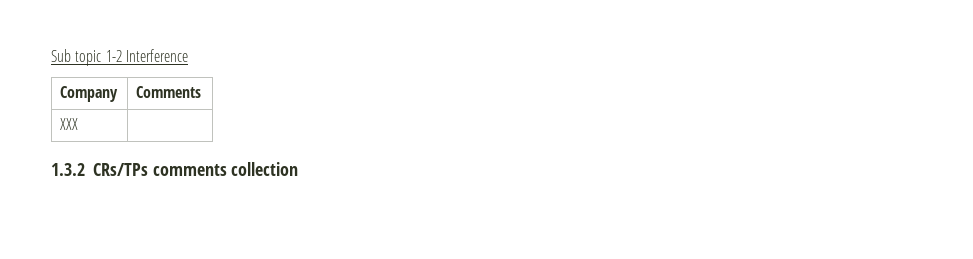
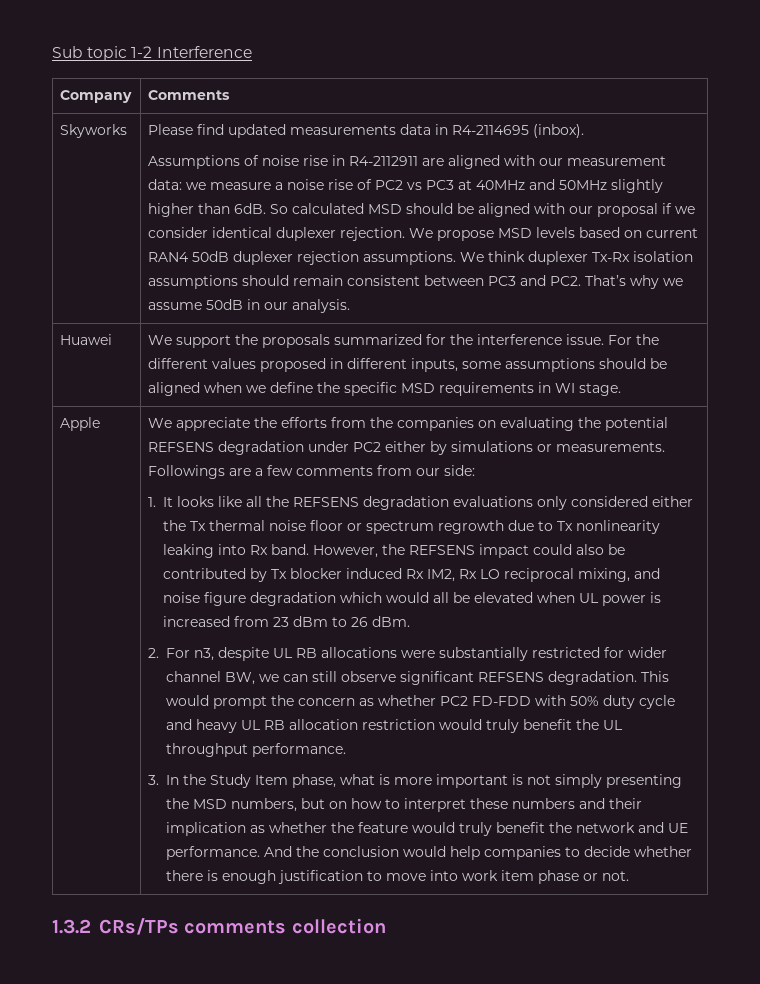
[60,118,79,130] XXX | -> [60,124,128,138] [148,124,585,138] [148,155,667,169] [148,179,664,193] [148,203,696,217] [148,227,699,241] [148,251,694,265] [148,275,684,289] [148,299,351,313] [60,334,113,345] [148,334,660,348] [148,358,668,372] [148,382,622,396] [60,417,101,431] [148,417,669,431] [148,441,666,455] [148,465,476,479] [148,496,694,510] [163,520,661,534] [163,544,626,558] [163,568,661,582] [163,592,662,606] [163,616,411,627] [148,647,668,661] [166,671,670,685] [166,695,676,709] [166,719,624,733] [166,743,347,757] [148,774,683,788] [166,798,643,812] [166,822,689,836] [166,846,693,860] [166,870,630,884] Skyworks | Please find updated measurements data in R4-2114695 (inbox). // Assumptions of noise rise in R4-2112911 are aligned with our measurement data: we measure a noise rise of PC2 vs PC3 at 40MHz and 50MHz slightly higher than 6dB. So calculated MSD should be aligned with our proposal if we consider identical duplexer rejection. We propose MSD levels based on current RAN4 50dB duplexer rejection assumptions. We think duplexer Tx-Rx isolation assumptions should remain consistent between PC3 and PC2. That’s why we assume 50dB in our analysis. // Huawei | We support the proposals summarized for the interference issue. For the different values proposed in different inputs, some assumptions should be aligned when we define the specific MSD requirements in WI stage. // Apple | We appreciate the efforts from the companies on evaluating the potential REFSENS degradation under PC2 either by simulations or measurements. Followings are a few comments from our side: // 1. It looks like all the REFSENS degradation evaluations only considered either the Tx thermal noise floor or spectrum regrowth due to Tx nonlinearity leaking into Rx band. However, the REFSENS impact could also be contributed by Tx blocker induced Rx IM2, Rx LO reciprocal mixing, and noise figure degradation which would all be elevated when UL power is increased from 23 dBm to 26 dBm. // 2. For n3, despite UL RB allocations were substantially restricted for wider channel BW, we can still observe significant REFSENS degradation. This would prompt the concern as whether PC2 FD-FDD with 50% duty cycle and heavy UL RB allocation restriction would truly benefit the UL throughput performance. // 3. In the Study Item phase, what is more important is not simply presenting the MSD numbers, but on how to interpret these numbers and their implication as whether the feature would truly benefit the network and UE performance. And the conclusion would help companies to decide whether there is enough justification to move into work item phase or not.

